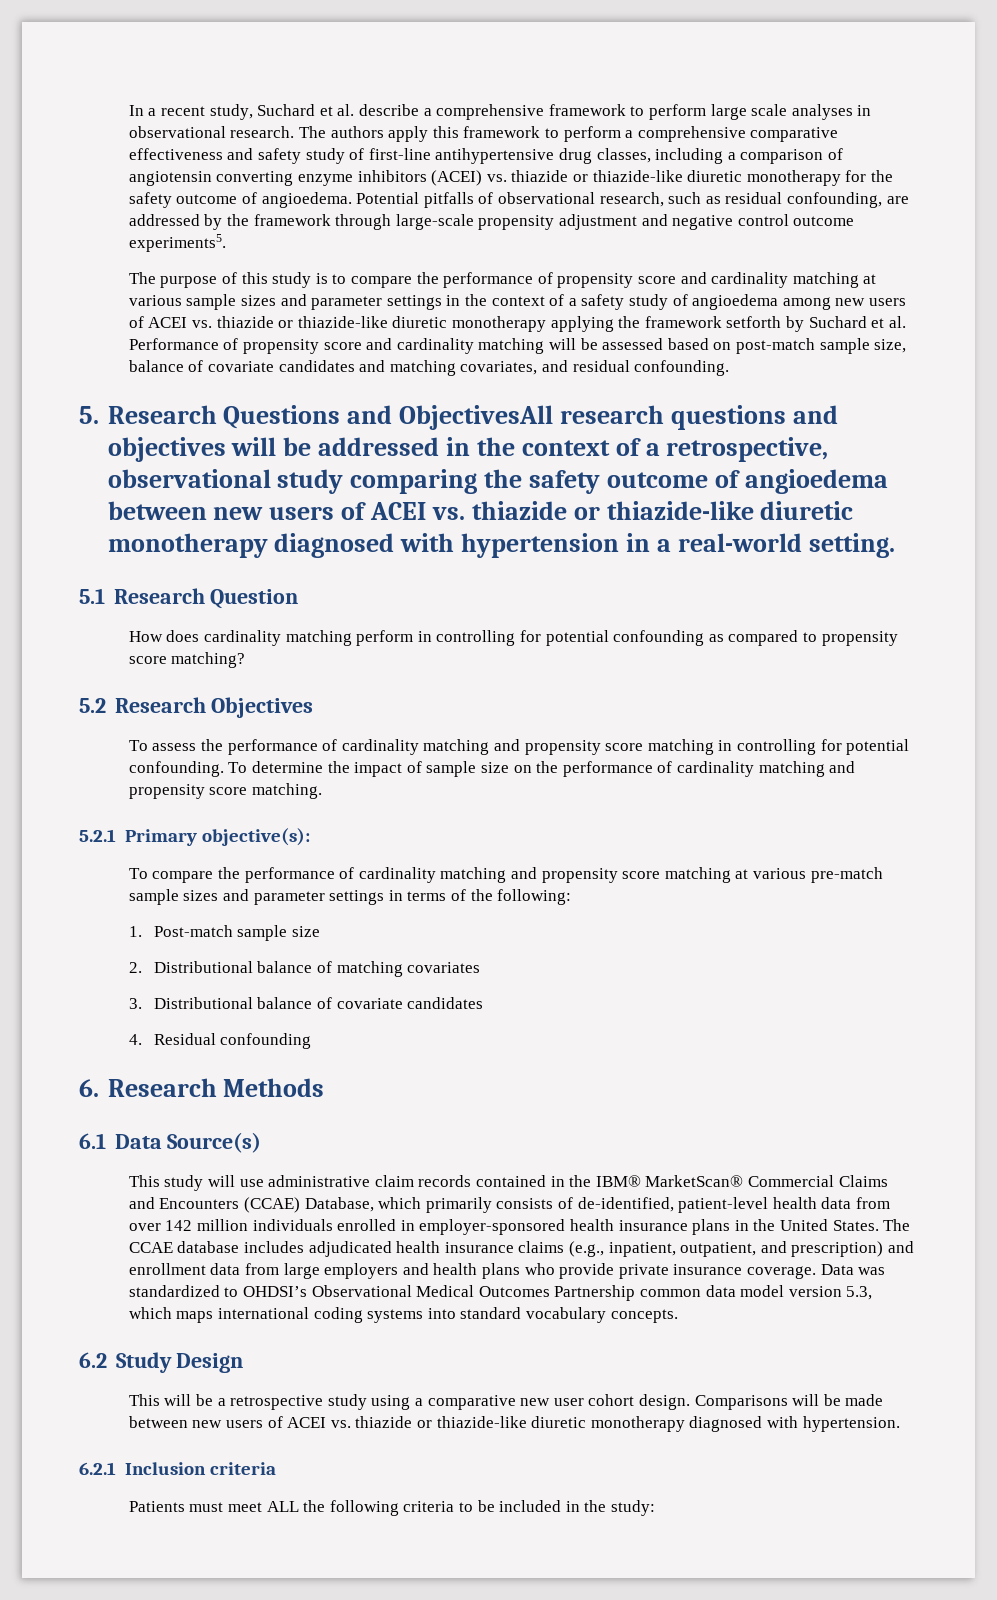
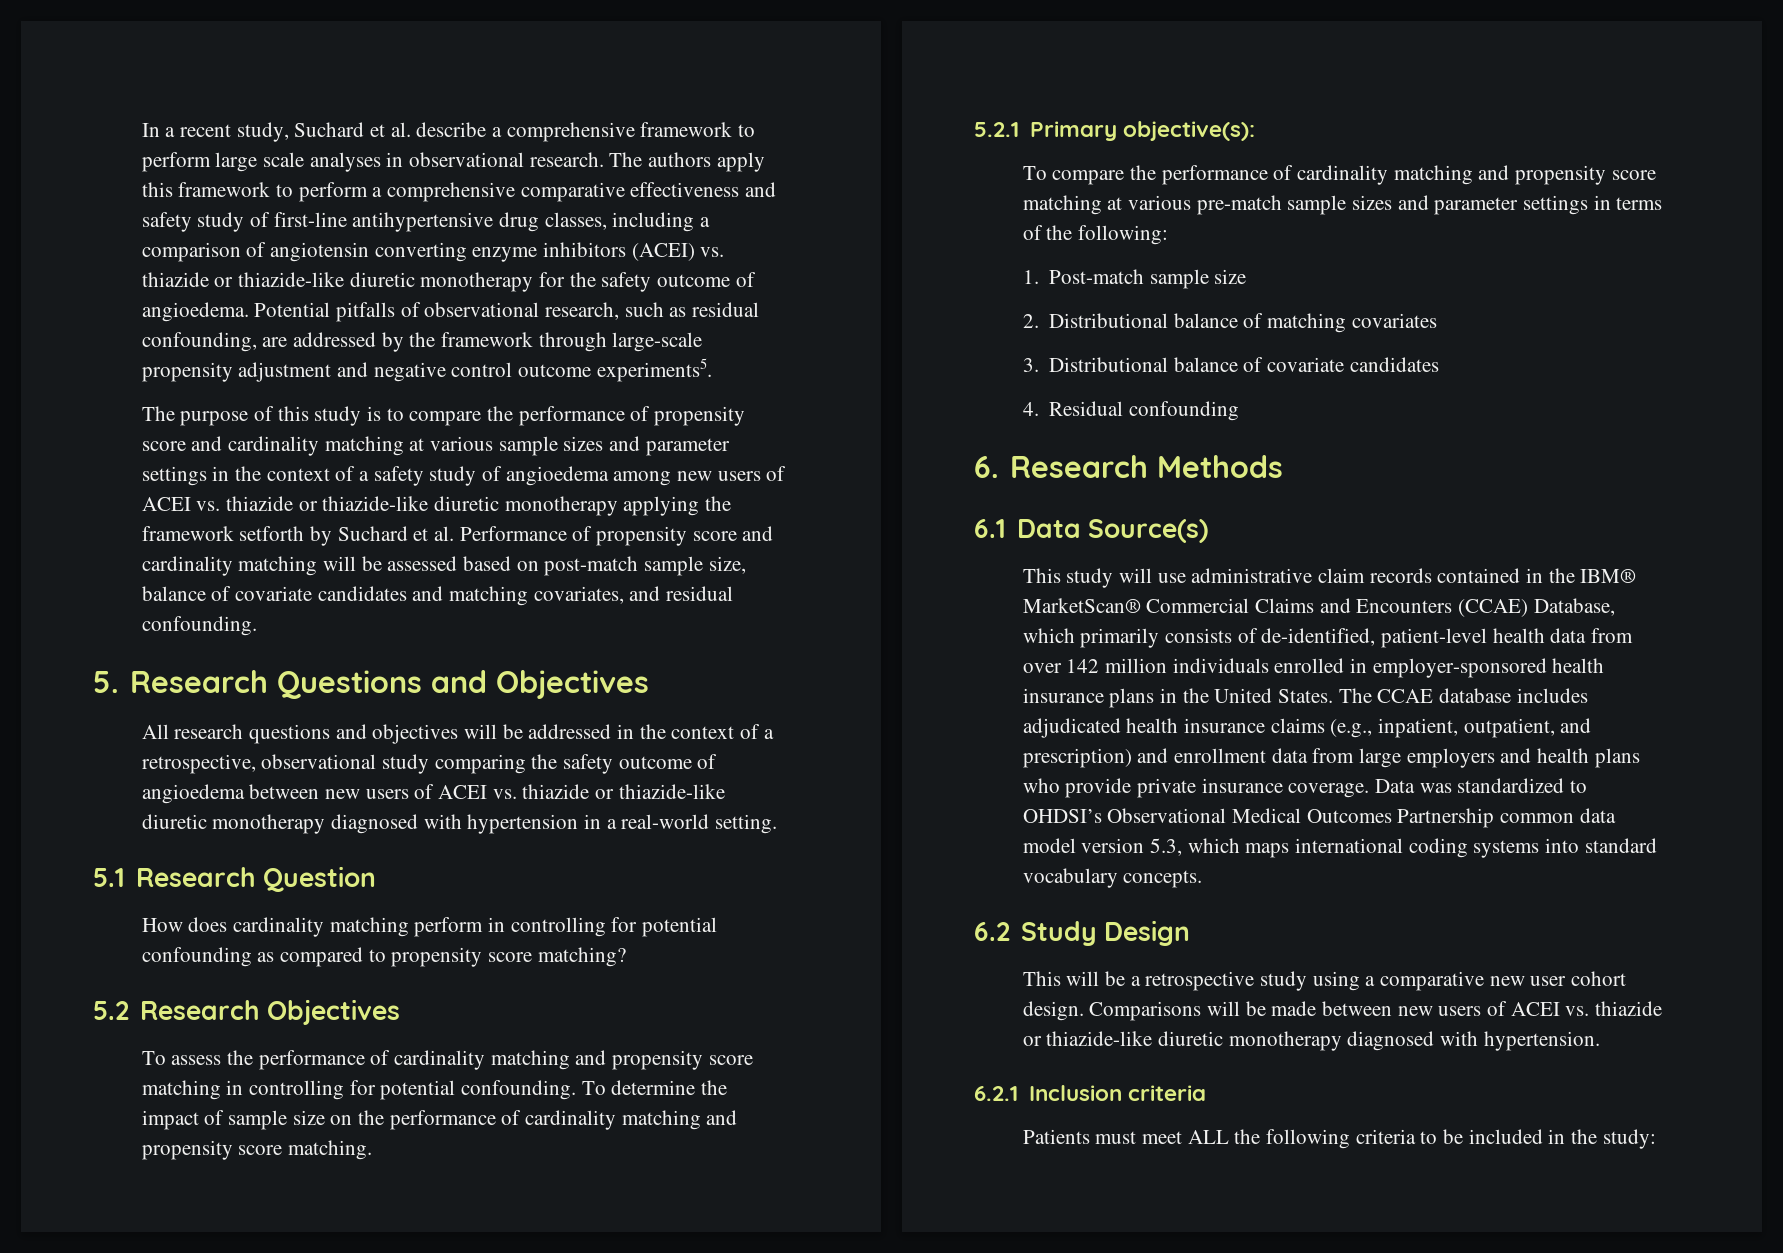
[399,405,554,430] ObjectivesAll -> [495,670,649,699] [141,724,169,739] Objectives // All

